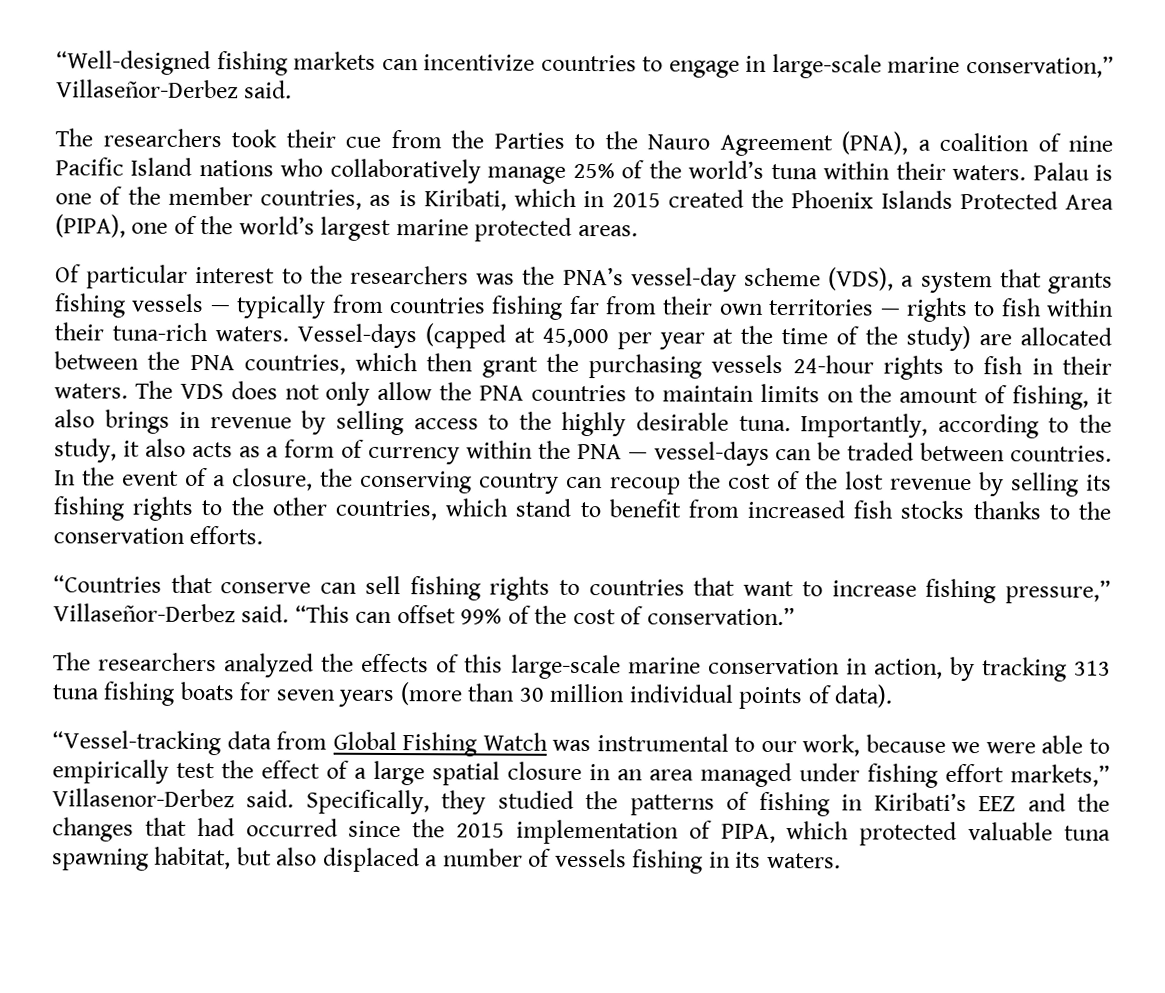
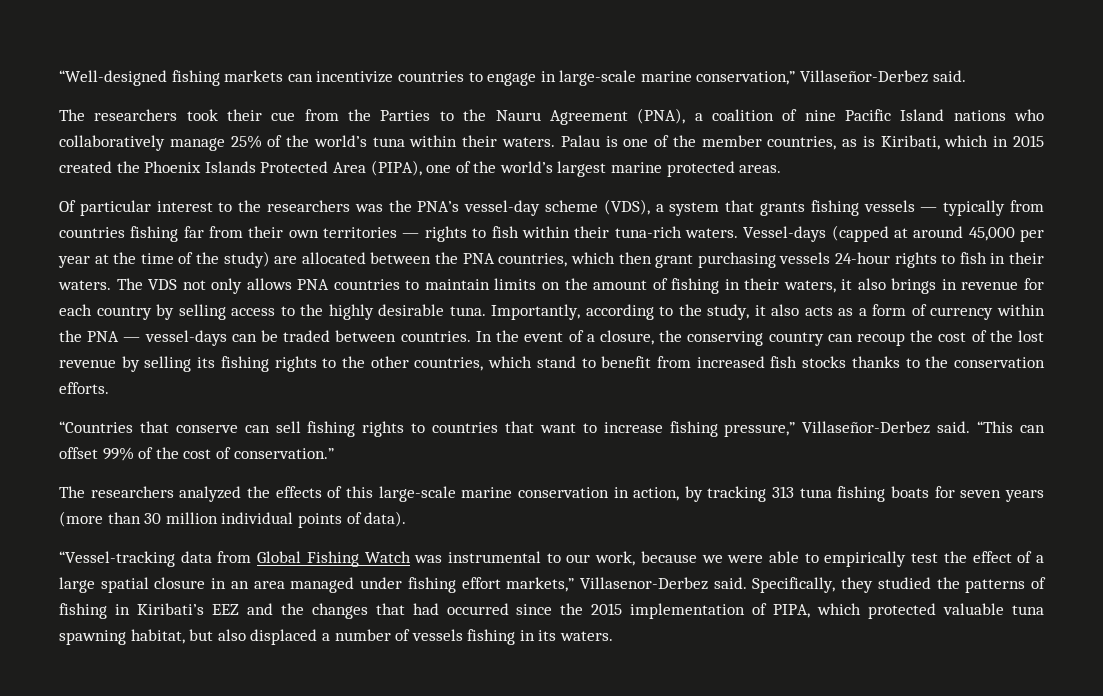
[647,134,710,150] Nauro -> [495,110,541,121] Nauru
(535, 335) none -> [913,226,964,238] around
[545,353,579,372] the -> (694, 261) none
[230,381,278,400] does -> (178, 284) none
[377,381,473,401] allow the -> [246,278,292,290] allows
[1012,385,1090,410] fishing, -> [671,278,836,294] fishing in their waters,
(292, 423) none -> [1023,278,1044,290] [59,304,152,320] for each country

